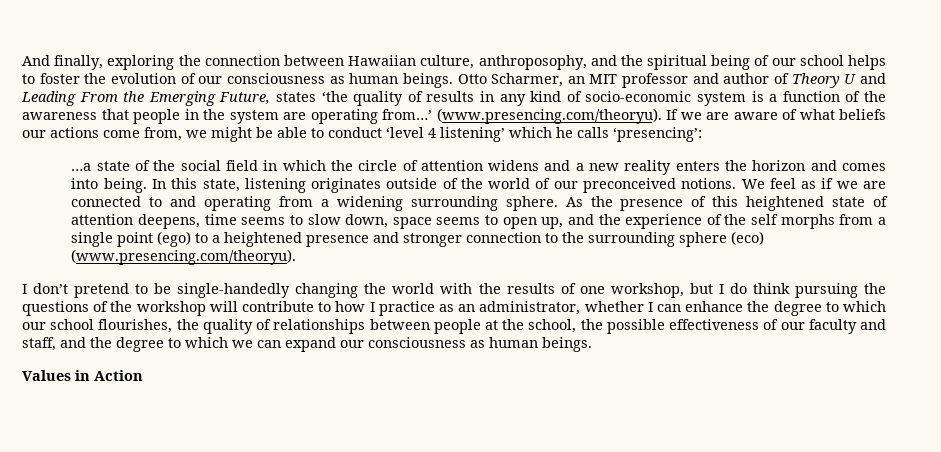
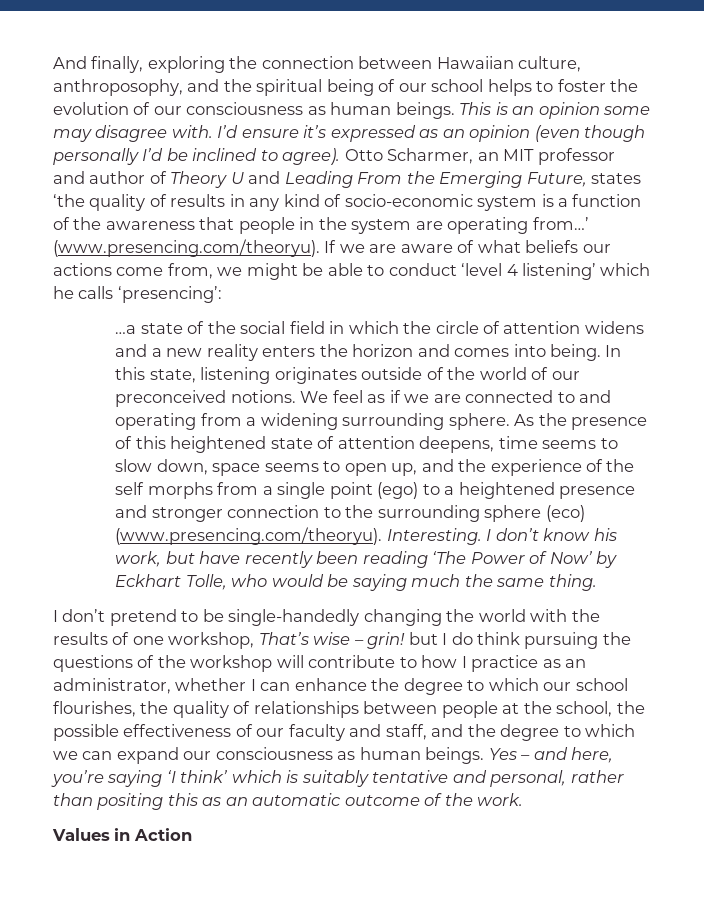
(453, 80) none -> [459,102,651,119] [53,125,646,142] [53,148,341,165] This is an opinion some may disagree with. I’d ensure it’s expressed as an opinion (even though personally I’d be inclined to agree).
(297, 257) none -> [386,528,617,545] [115,551,618,568] [115,574,597,591] Interesting. I don’t know his work, but have recently been reading ‘The Power of Now’ by Eckhart Tolle, who would be saying much the same thing.
(684, 290) none -> [258,632,406,649] That’s wise – grin!
(592, 344) none -> [488,747,614,763] [51,770,624,787] [53,793,524,810] Yes – and here, you’re saying ‘I think’ which is suitably tentative and personal, rather than positing this as an automatic outcome of the work.

